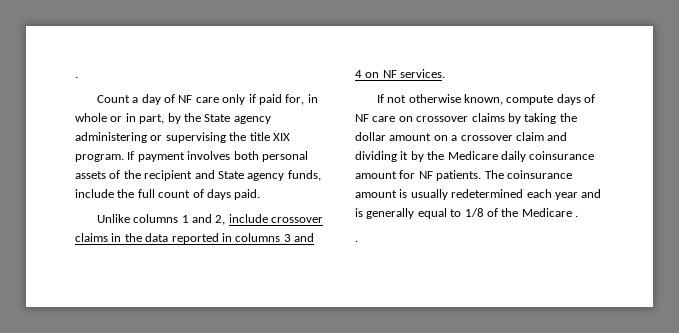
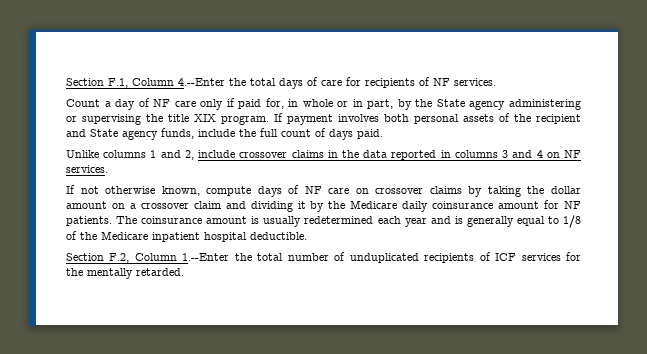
[75,76,78,78] . -> [66,77,496,89] Section F.1, Column 4.--Enter the total days of care for recipients of NF services.
[575,215,578,217] [355,240,358,242] . // . -> [152,232,307,242] [66,252,581,263] [66,268,184,279] inpatient hospital deductible. // Section F.2, Column 1.--Enter the total number of unduplicated recipients of ICF services for the mentally retarded.

